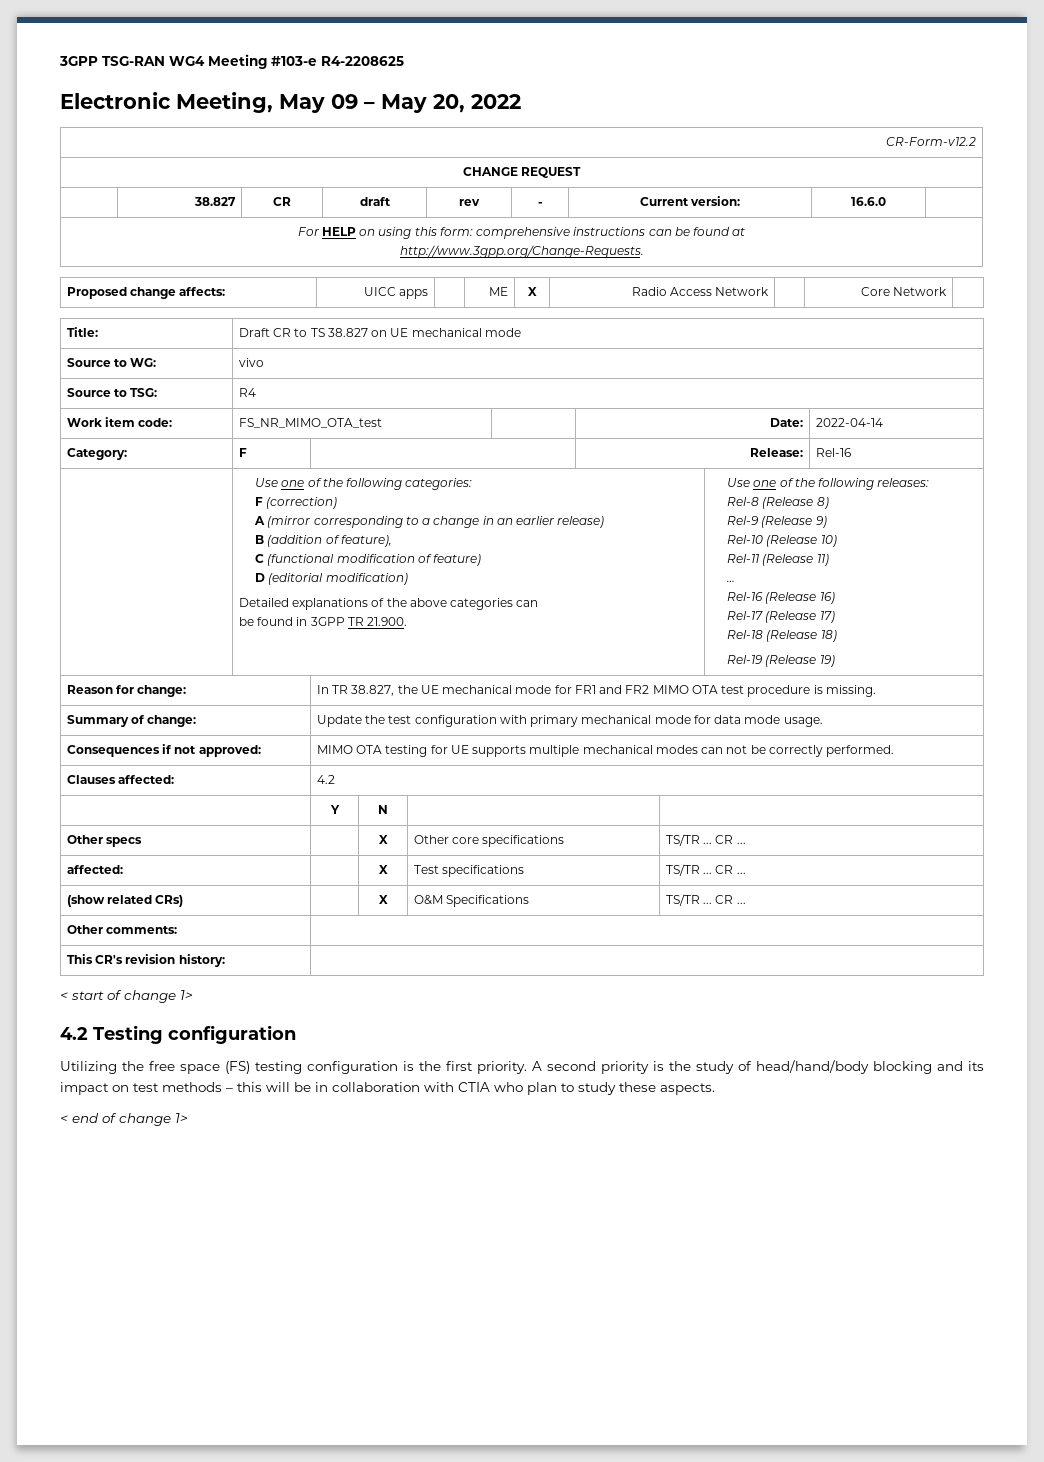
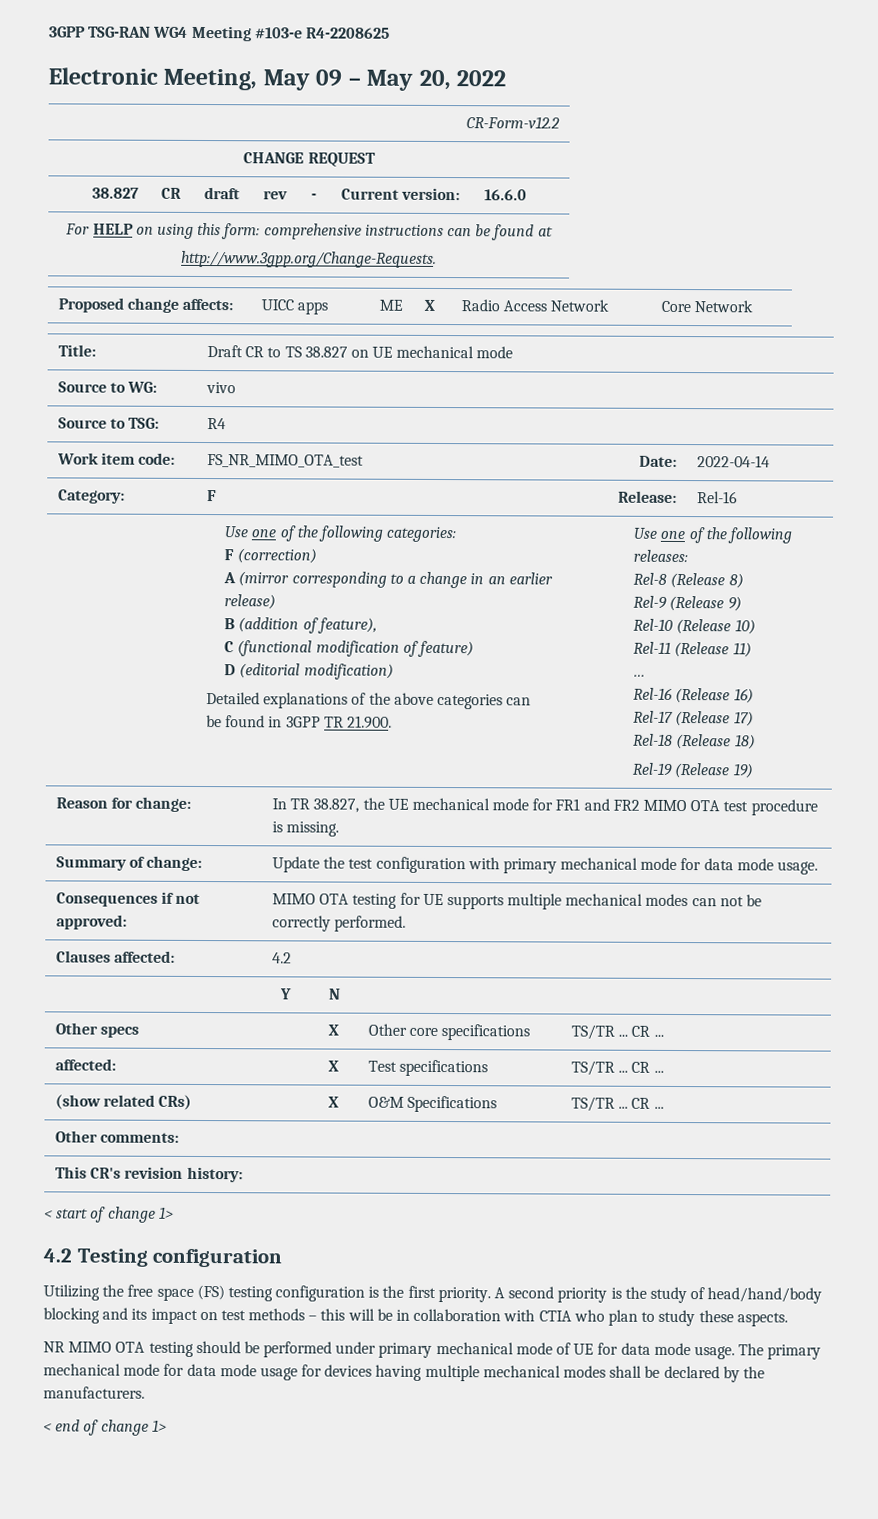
(715, 1089) none -> [43,1340,822,1360] [43,1363,765,1383] [43,1386,145,1399] // NR MIMO OTA testing should be performed under primary mechanical mode of UE for data mode usage. The primary mechanical mode for data mode usage for devices having multiple mechanical modes shall be declared by the manufacturers.

